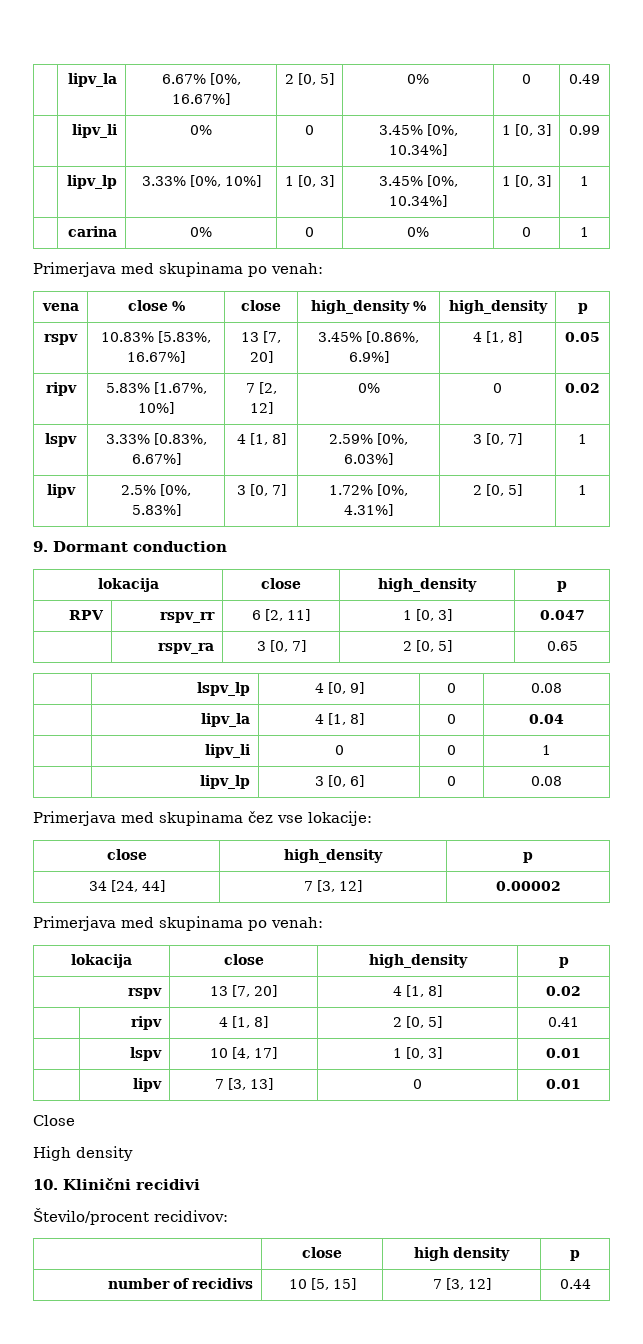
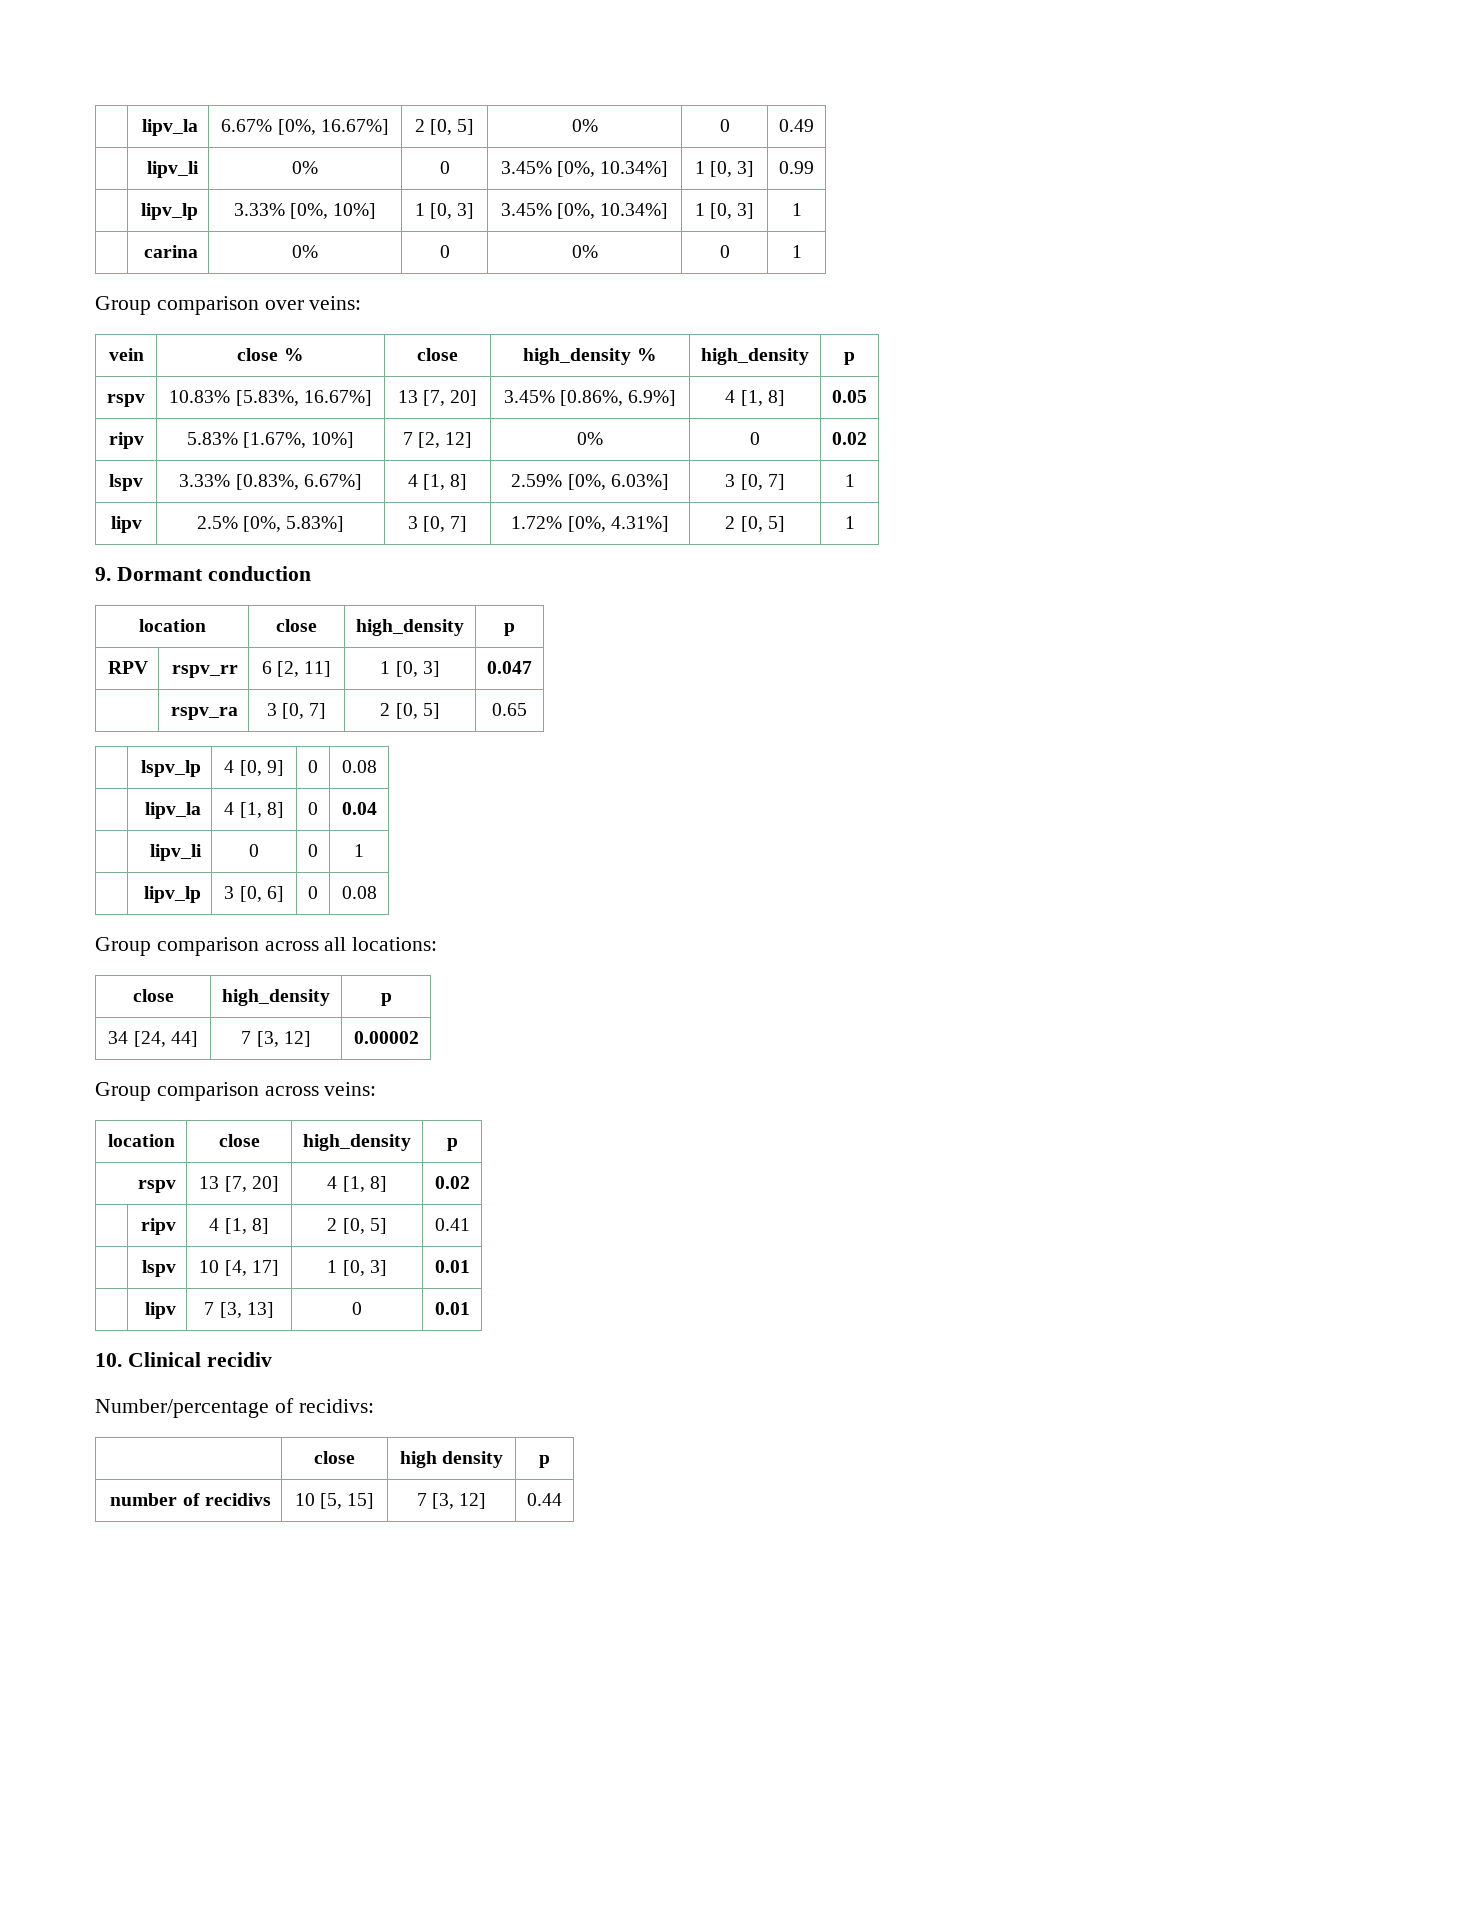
[33,262,323,277] [41,303,79,311] Primerjava med skupinama po venah: // vena -> [95,296,362,315] [108,348,144,361] Group comparison over veins: // vein
[97,578,159,592] lokacija -> [138,619,206,632] location
[33,811,372,826] Primerjava med skupinama čez vse lokacije: -> [95,937,438,956] Group comparison across all locations:
[33,916,323,931] [71,954,132,968] Primerjava med skupinama po venah: // lokacija -> [95,1082,377,1101] [107,1134,175,1147] Group comparison across veins: // location
[33,1115,75,1126] [33,1146,133,1161] [33,1178,200,1190] [33,1208,228,1225] Close // High density // 10. Klinični recidivi // Število/procent recidivov: -> [95,1352,272,1367] [95,1398,374,1418] 10. Clinical recidiv // Number/percentage of recidivs:

